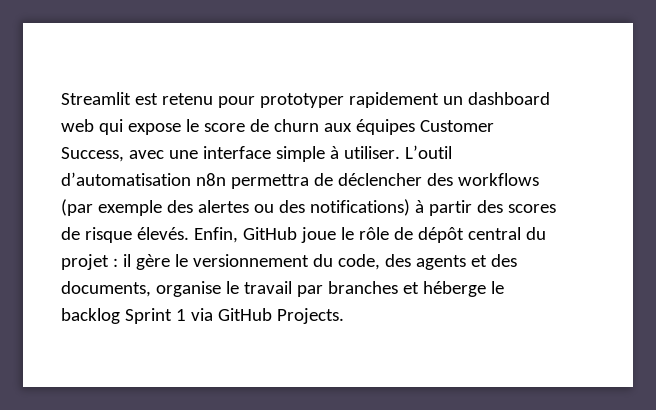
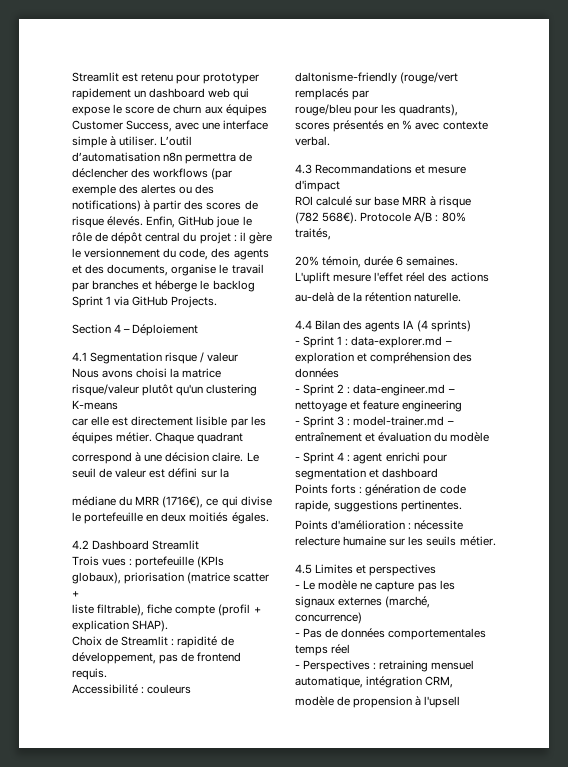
(344, 316) none -> [72,324,199,336] [72,352,239,364] [72,368,222,378] [72,384,258,396] [72,400,118,410] [72,416,266,428] [72,432,244,444] [72,452,259,464] [72,468,229,478] [72,496,272,508] [72,512,269,524] [72,540,200,550] [72,556,225,568] [72,572,270,584] [72,591,79,597] [72,604,261,616] [72,620,169,632] [72,636,234,648] [72,652,242,664] [72,668,107,680] [72,684,192,694] [295,72,459,84] [295,88,370,100] [295,104,459,116] [295,120,488,132] [295,136,330,146] [295,164,467,174] [295,180,340,192] [295,196,471,208] [295,212,466,224] [295,228,331,240] [295,256,459,268] [295,272,489,284] [295,292,462,302] [295,320,471,332] [295,336,452,348] [295,352,473,364] [295,368,339,378] [295,384,455,396] [295,400,463,412] [295,416,454,428] [295,432,490,442] [295,452,447,464] [295,468,439,480] [295,484,466,496] [295,500,463,512] [295,520,464,530] [295,536,496,546] [295,564,437,576] [295,580,455,592] [295,596,431,608] [295,612,362,624] [295,628,487,640] [295,644,351,656] [295,660,475,672] [295,676,454,688] [295,696,461,708] // Section 4 – Déploiement // 4.1 Segmentation risque / valeur // Nous avons choisi la matrice risque/valeur plutôt qu'un clustering K-means // car elle est directement lisible par les équipes métier. Chaque quadrant // correspond à une décision claire. Le seuil de valeur est défini sur la // médiane du MRR (1716€), ce qui divise le portefeuille en deux moitiés égales. // 4.2 Dashboard Streamlit // Trois vues : portefeuille (KPIs globaux), priorisation (matrice scatter + // liste filtrable), fiche compte (profil + explication SHAP). // Choix de Streamlit : rapidité de développement, pas de frontend requis. // Accessibilité : couleurs daltonisme-friendly (rouge/vert remplacés par // rouge/bleu pour les quadrants), scores présentés en % avec contexte verbal. // 4.3 Recommandations et mesure d'impact // ROI calculé sur base MRR à risque (782 568€). Protocole A/B : 80% traités, // 20% témoin, durée 6 semaines. L'uplift mesure l'effet réel des actions // au-delà de la rétention naturelle. // 4.4 Bilan des agents IA (4 sprints) // - Sprint 1 : data-explorer.md – exploration et compréhension des données // - Sprint 2 : data-engineer.md – nettoyage et feature engineering // - Sprint 3 : model-trainer.md – entraînement et évaluation du modèle // - Sprint 4 : agent enrichi pour segmentation et dashboard // Points forts : génération de code rapide, suggestions pertinentes. // Points d'amélioration : nécessite relecture humaine sur les seuils métier. // 4.5 Limites et perspectives // - Le modèle ne capture pas les signaux externes (marché, concurrence) // - Pas de données comportementales temps réel // - Perspectives : retraining mensuel automatique, intégration CRM, // modèle de propension à l'upsell

